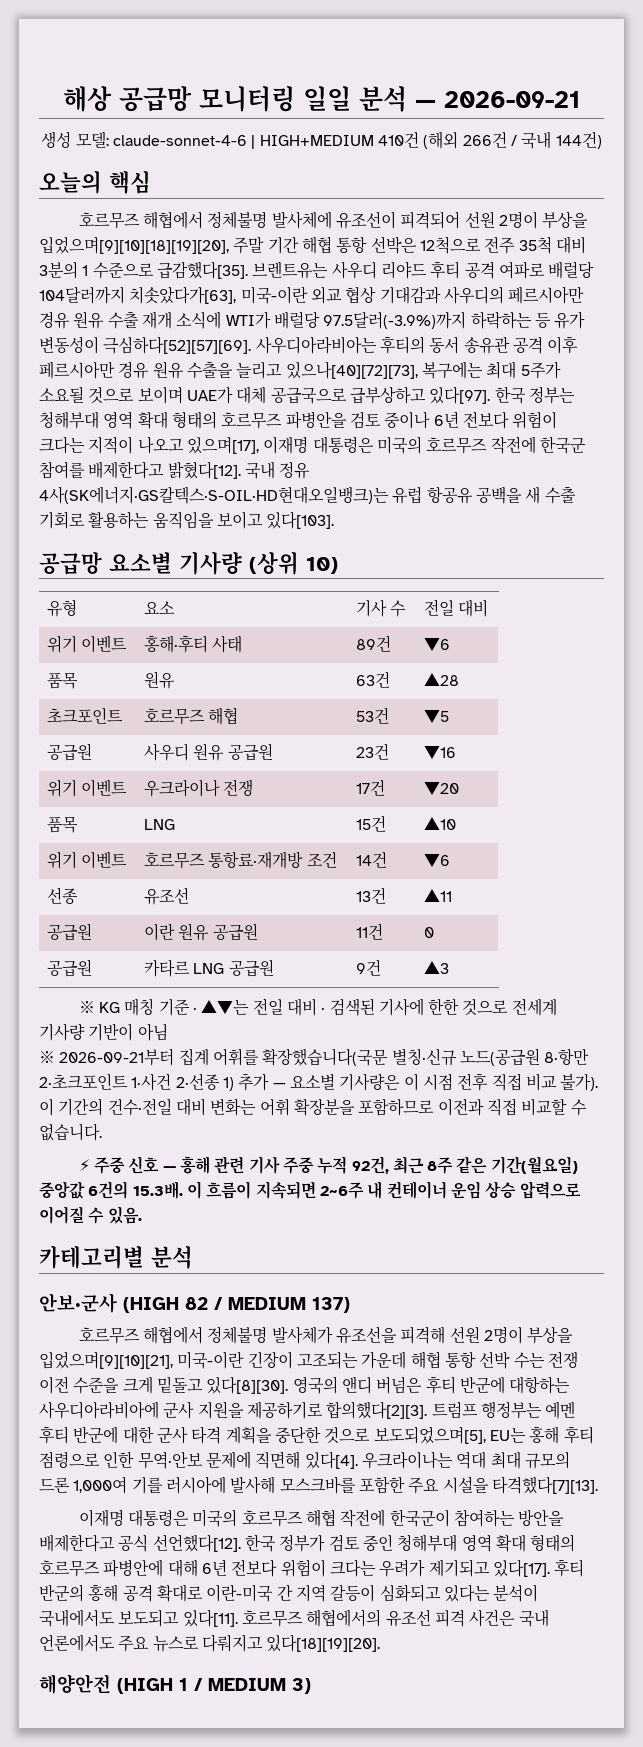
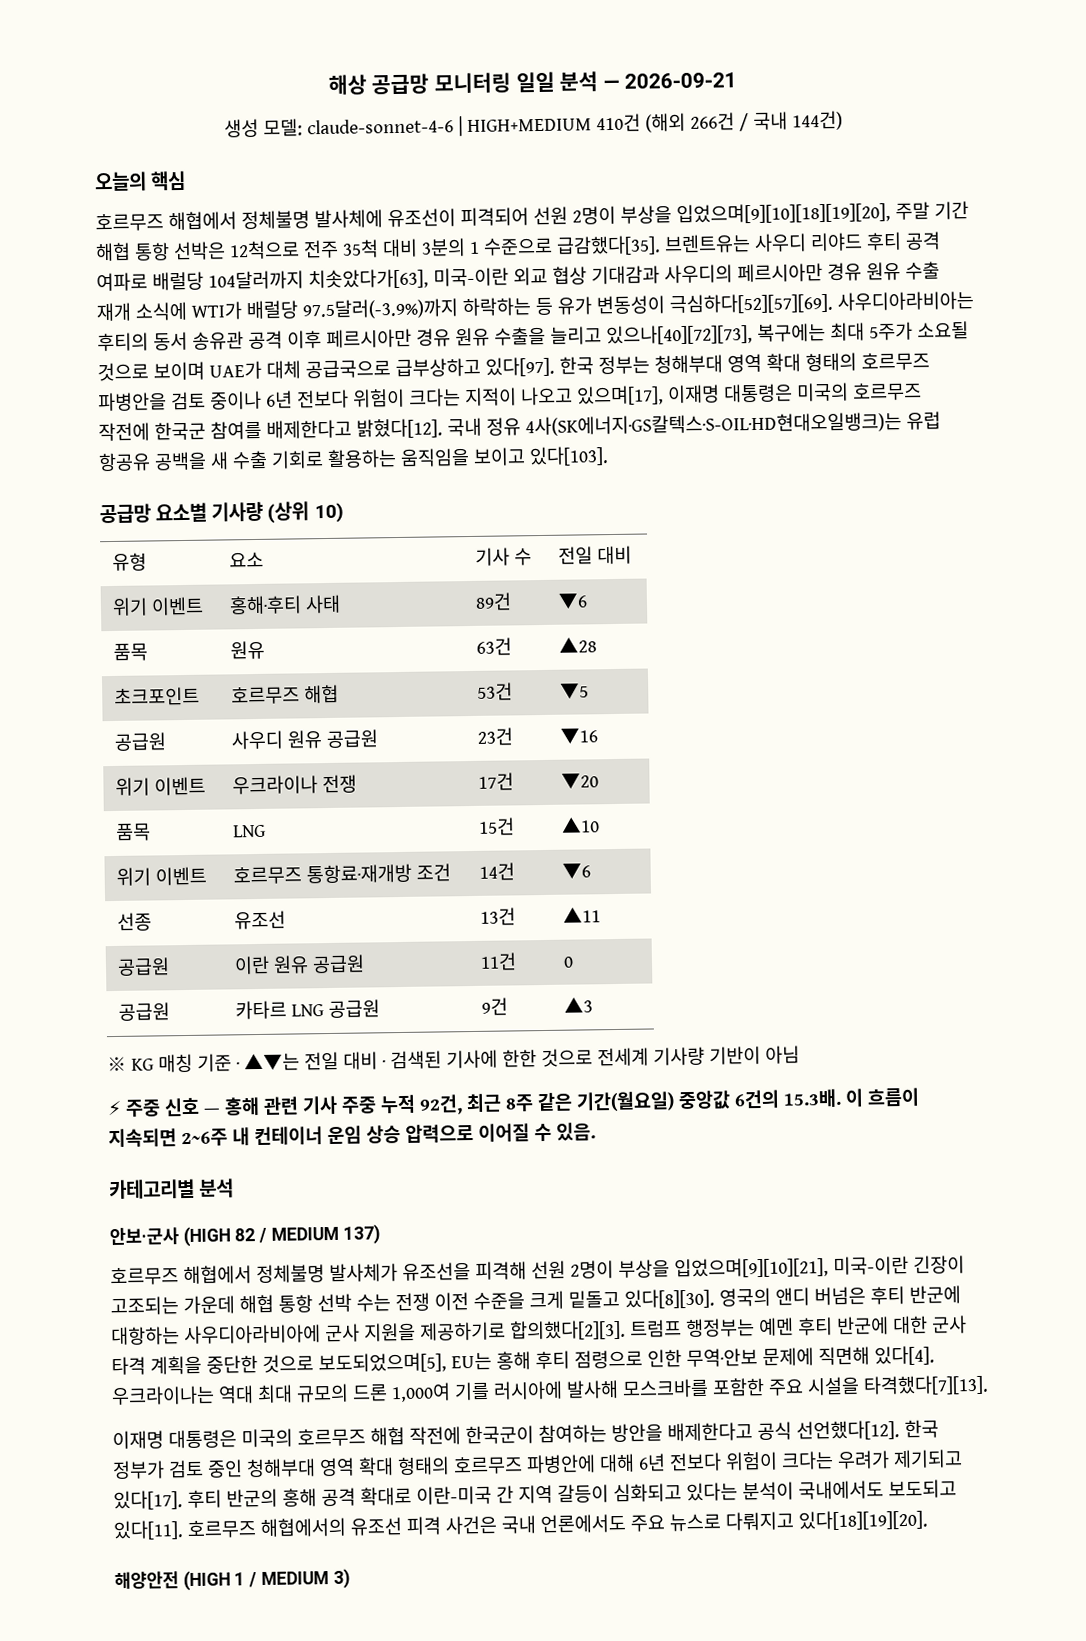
[39,1048,590,1066] [39,1073,599,1091] [39,1098,587,1116] [39,1123,102,1141] // ※ 2026-09-21부터 집계 어휘를 확장했습니다(국문 별칭·신규 노드(공급원 8·항만 2·초크포인트 1·사건 2·선종 1) 추가 — 요소별 기사량은 이 시점 전후 직접 비교 불가). 이 기간의 건수·전일 대비 변화는 어휘 확장분을 포함하므로 이전과 직접 비교할 수 없습니다. -> (800, 1054) none

